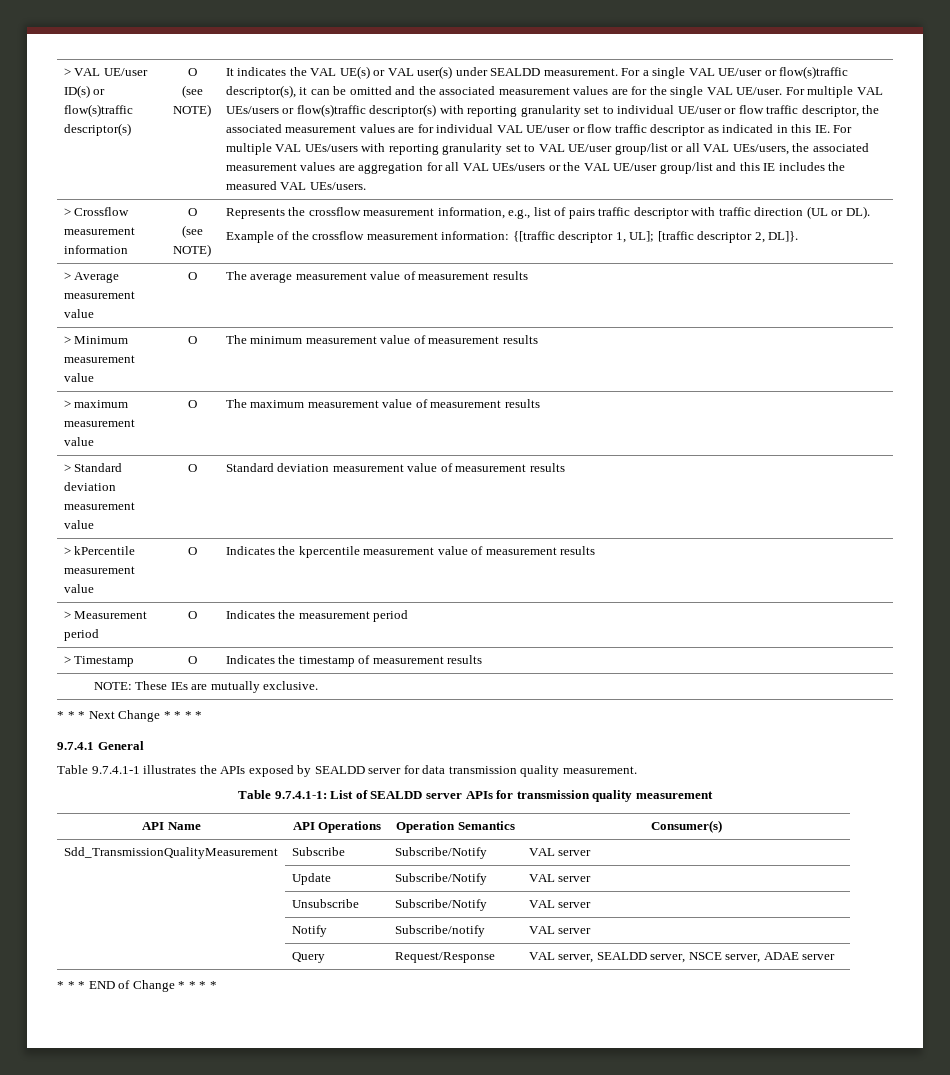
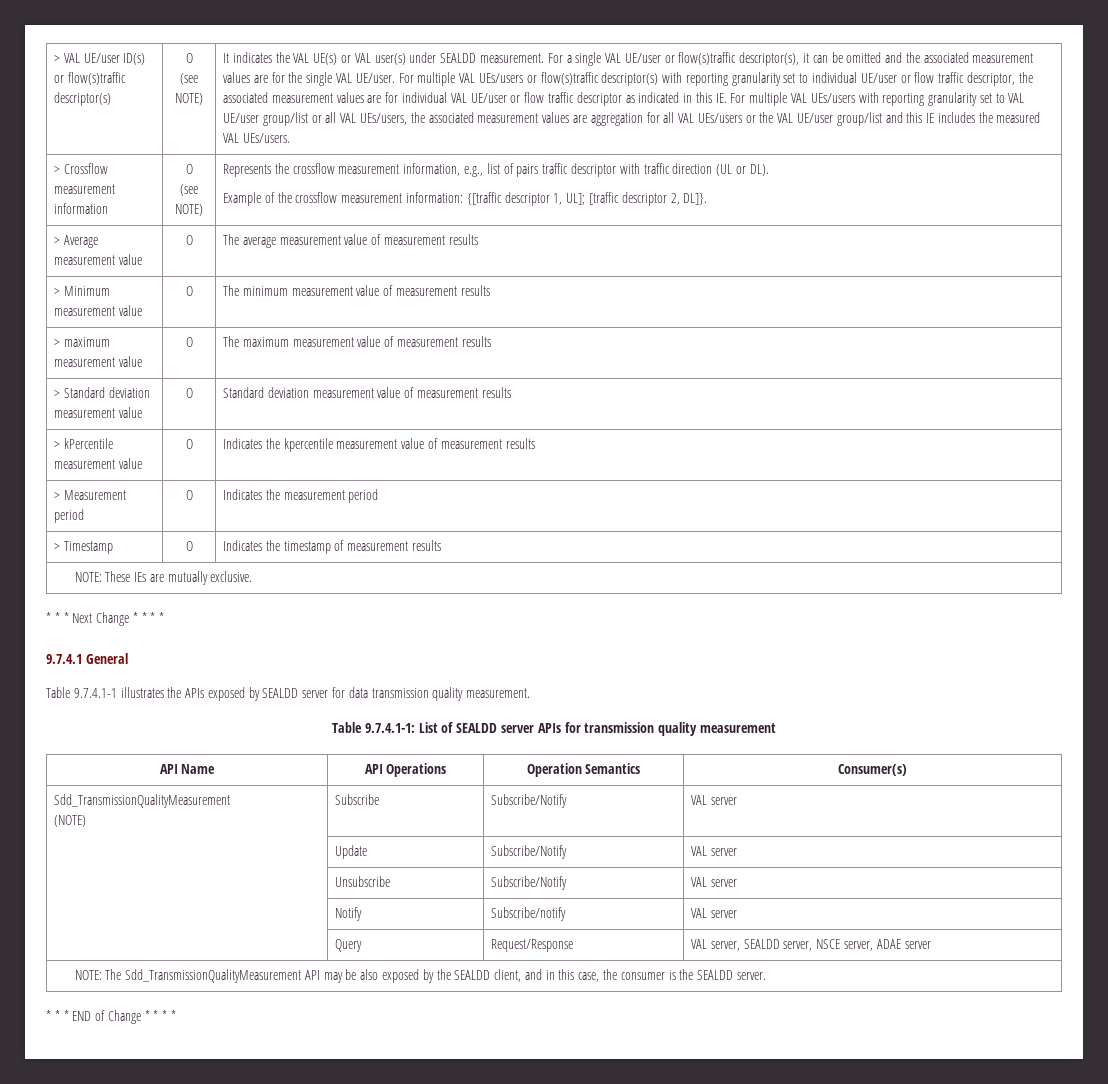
(278, 853) none -> [54,815,87,827] // (NOTE)
(836, 957) none -> [74,969,766,983] // NOTE: The Sdd_TransmissionQualityMeasurement API may be also exposed by the SEALDD client, and in this case, the consumer is the SEALDD server.

